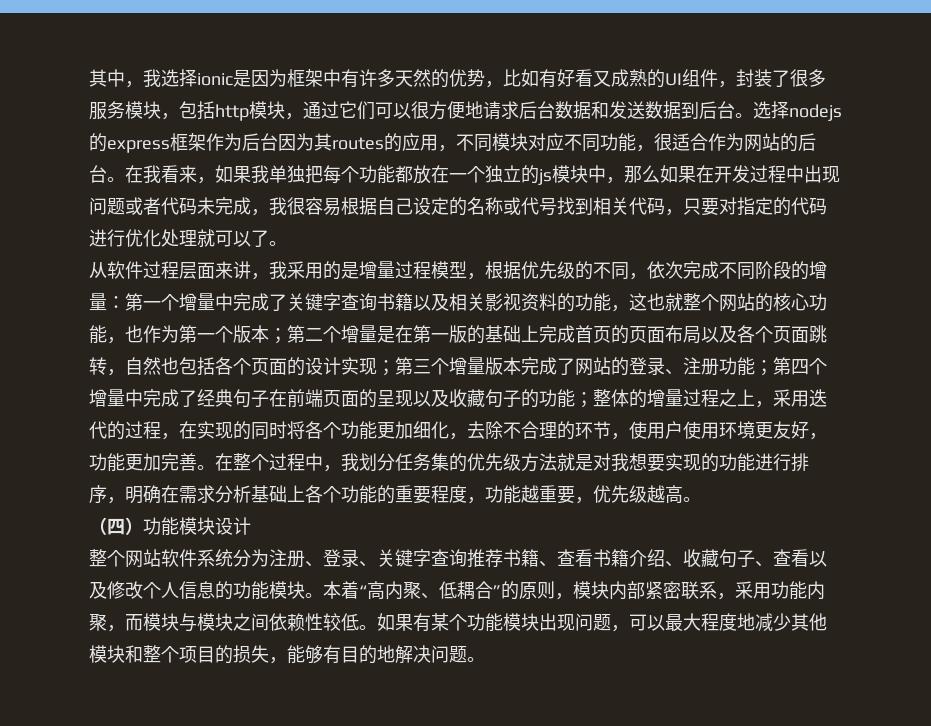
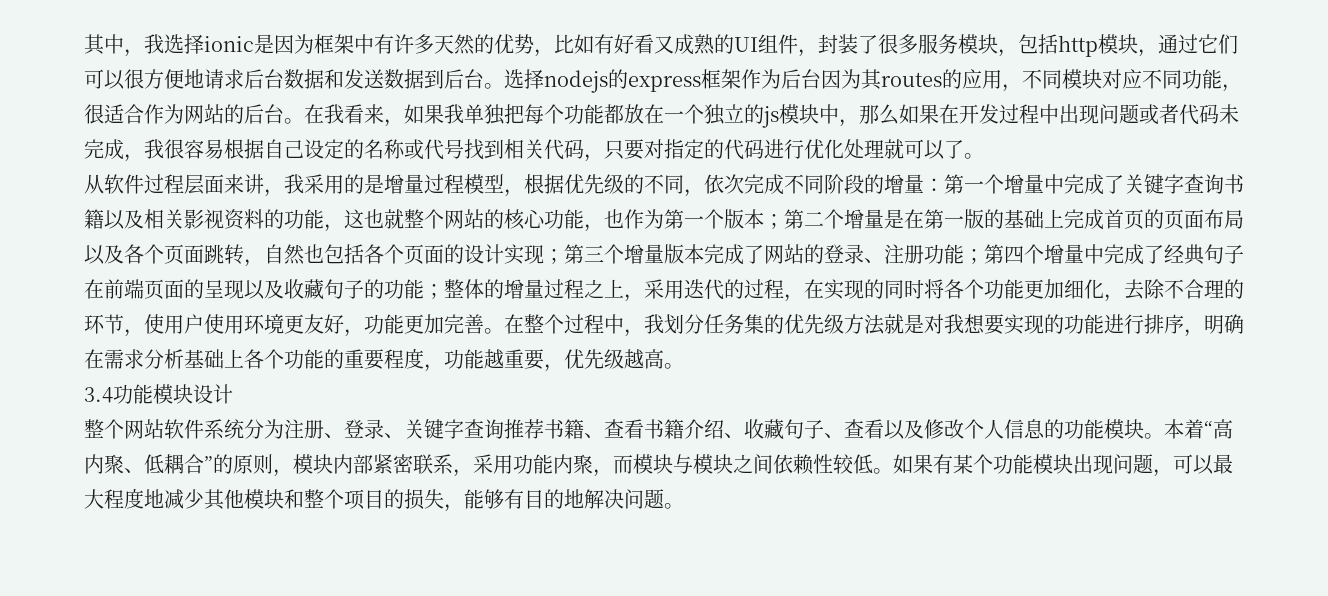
[89,517,143,535] （四） -> [84,387,113,403] 3.4

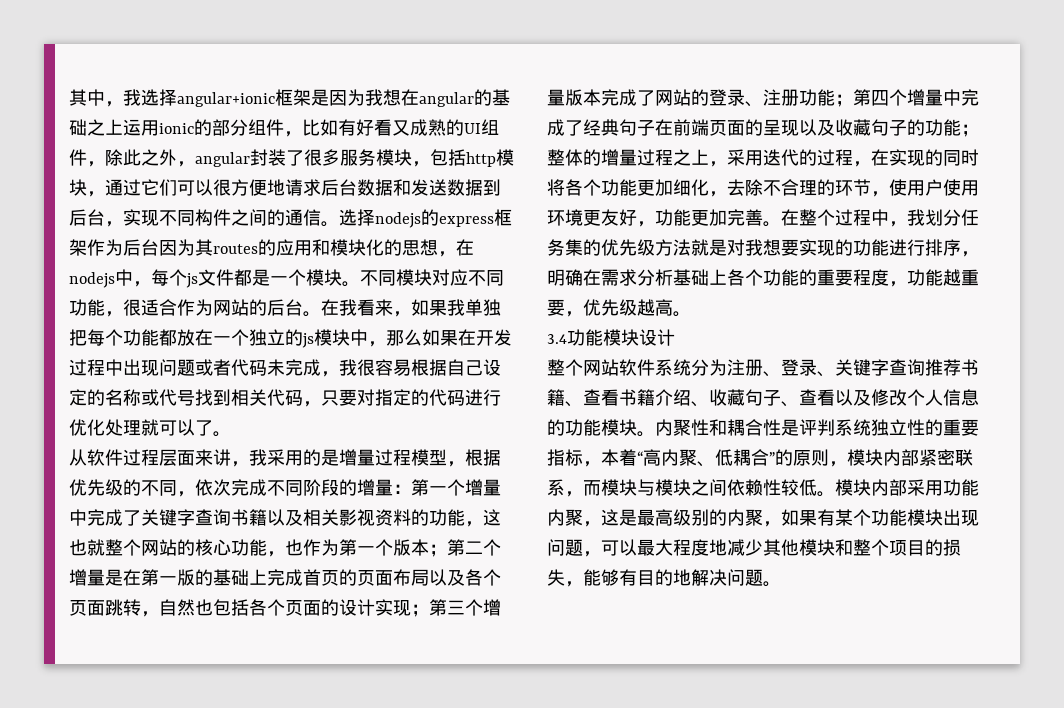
[204,34,534,55] ionic是因为框架中有许多天然的优势 -> [177,89,510,107] [69,119,284,136] angular+ionic框架是因为我想在angular的基础之上运用ionic的部分组件
(818, 53) none -> [105,149,250,167] 除此之外，angular
(484, 79) none -> [105,209,321,227] ，实现不同构件之间的通信
[1002,84,1022,92] ， -> [312,239,474,257] [69,269,360,288] 和模块化的思想，在nodejs中，每个js文件都是一个模块。
(1164, 436) none -> [655,419,979,436] [547,449,601,467] 内聚性和耦合性是评判系统独立性的重要指标，
[473,454,613,477] 采用功能内聚， -> (583, 494) none
(893, 471) none -> [835,479,979,496] [547,509,781,527] 模块内部采用功能内聚，这是最高级别的内聚，

